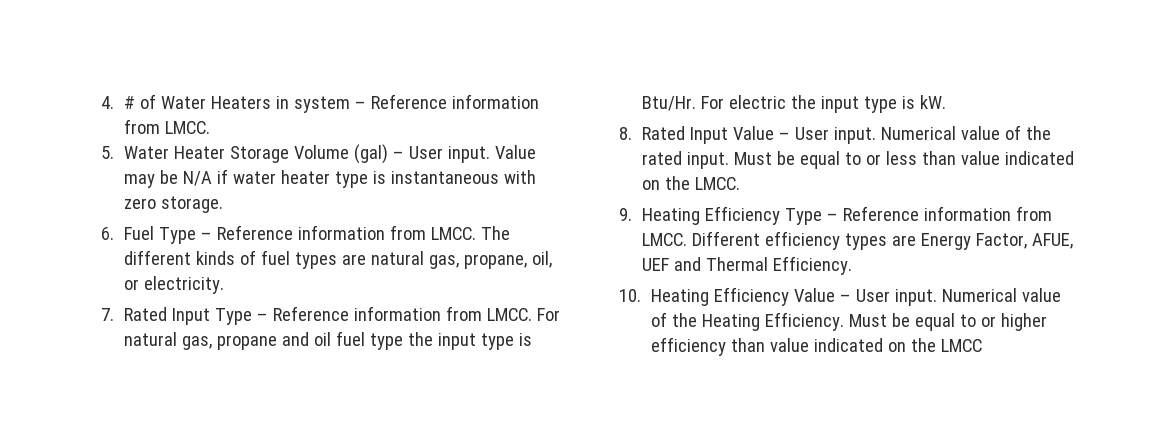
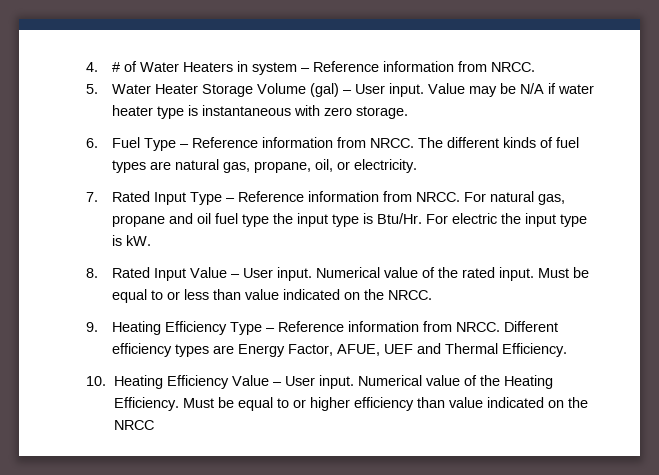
[164,121,210,134] LMCC. -> [490,62,535,72] NRCC.
[430,227,476,240] LMCC. -> [369,138,414,148] NRCC.
[486,308,532,321] LMCC. -> [415,192,460,202] NRCC.
[694,177,740,190] LMCC. -> [387,290,432,300] NRCC.
[641,233,687,246] LMCC. -> [455,322,500,332] NRCC.
[940,339,982,352] LMCC -> [113,420,154,430] NRCC

